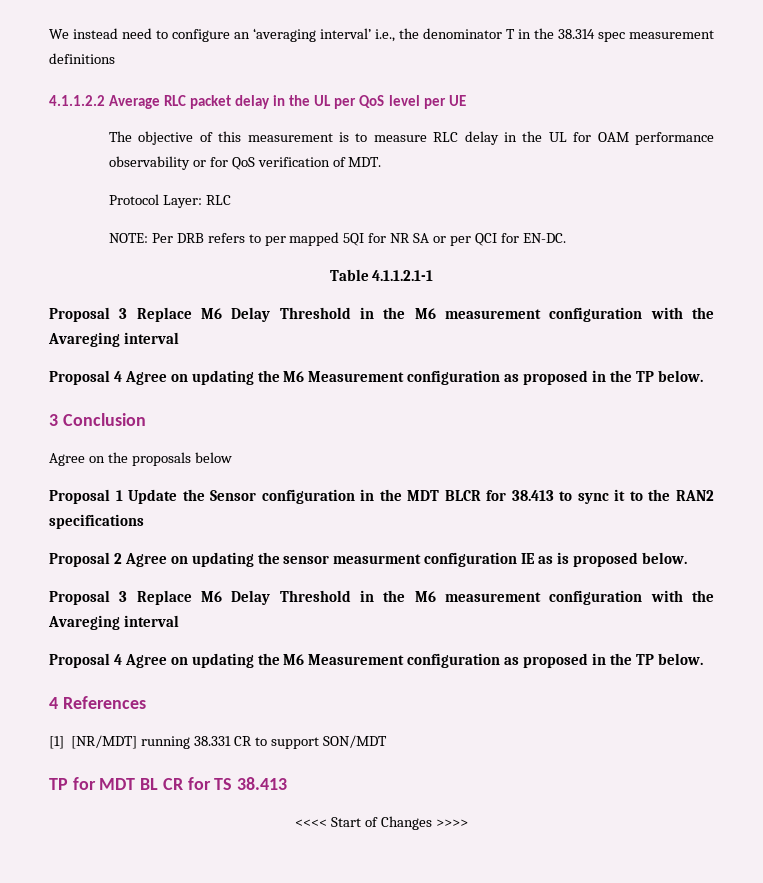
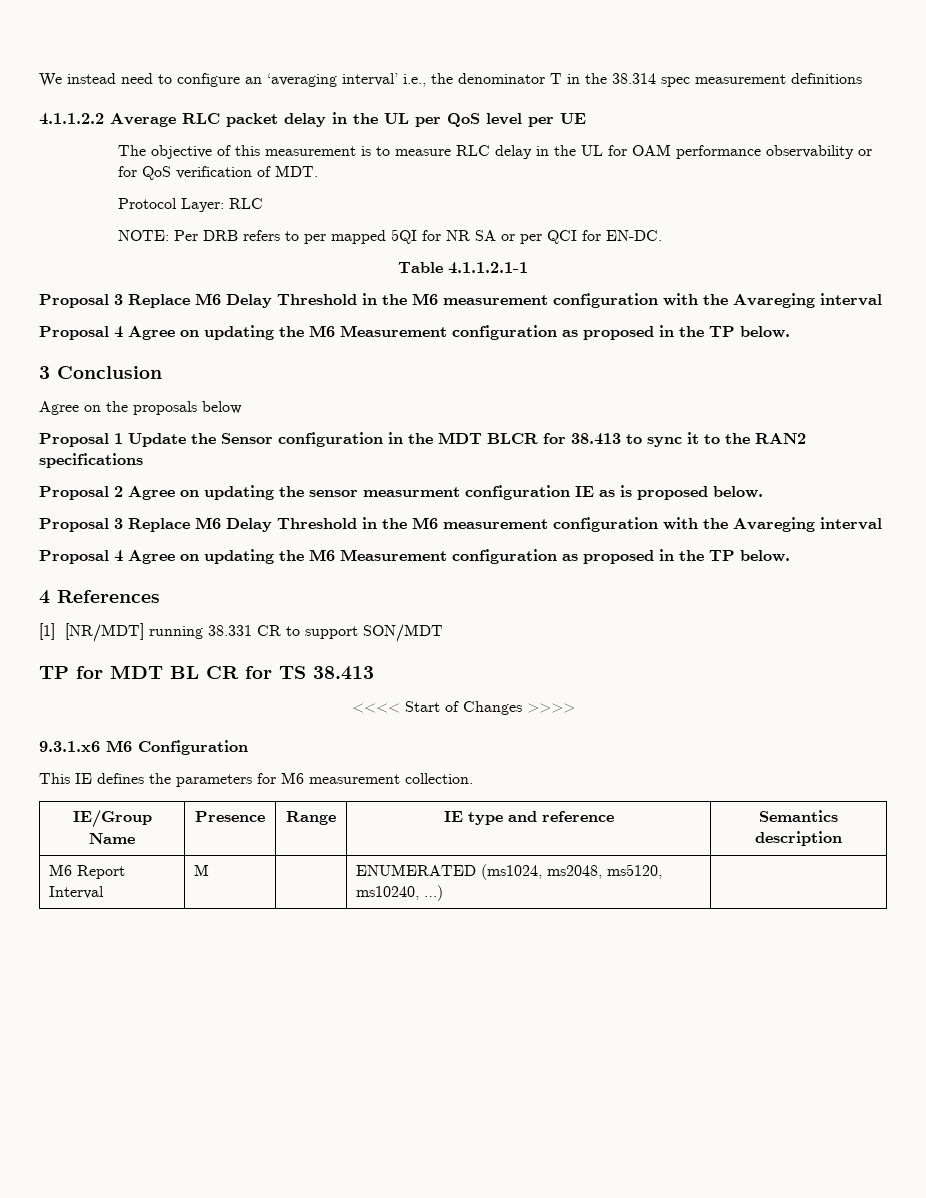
(468, 823) none -> [39,740,248,755] [39,772,473,787] [72,810,152,828] [89,833,135,844] [195,811,265,822] [286,811,336,825] [443,811,614,825] [759,810,838,822] [755,831,842,846] [49,864,126,879] [49,886,105,899] [194,864,210,876] [356,864,663,880] [356,885,444,901] // 9.3.1.x6 M6 Configuration // This IE defines the parameters for M6 measurement collection. // IE/Group Name | Presence | Range | IE type and reference | Semantics description // M6 Report Interval | M | | ENUMERATED (ms1024, ms2048, ms5120, ms10240, …) |

